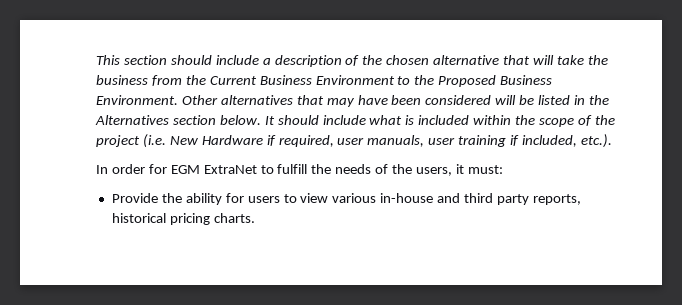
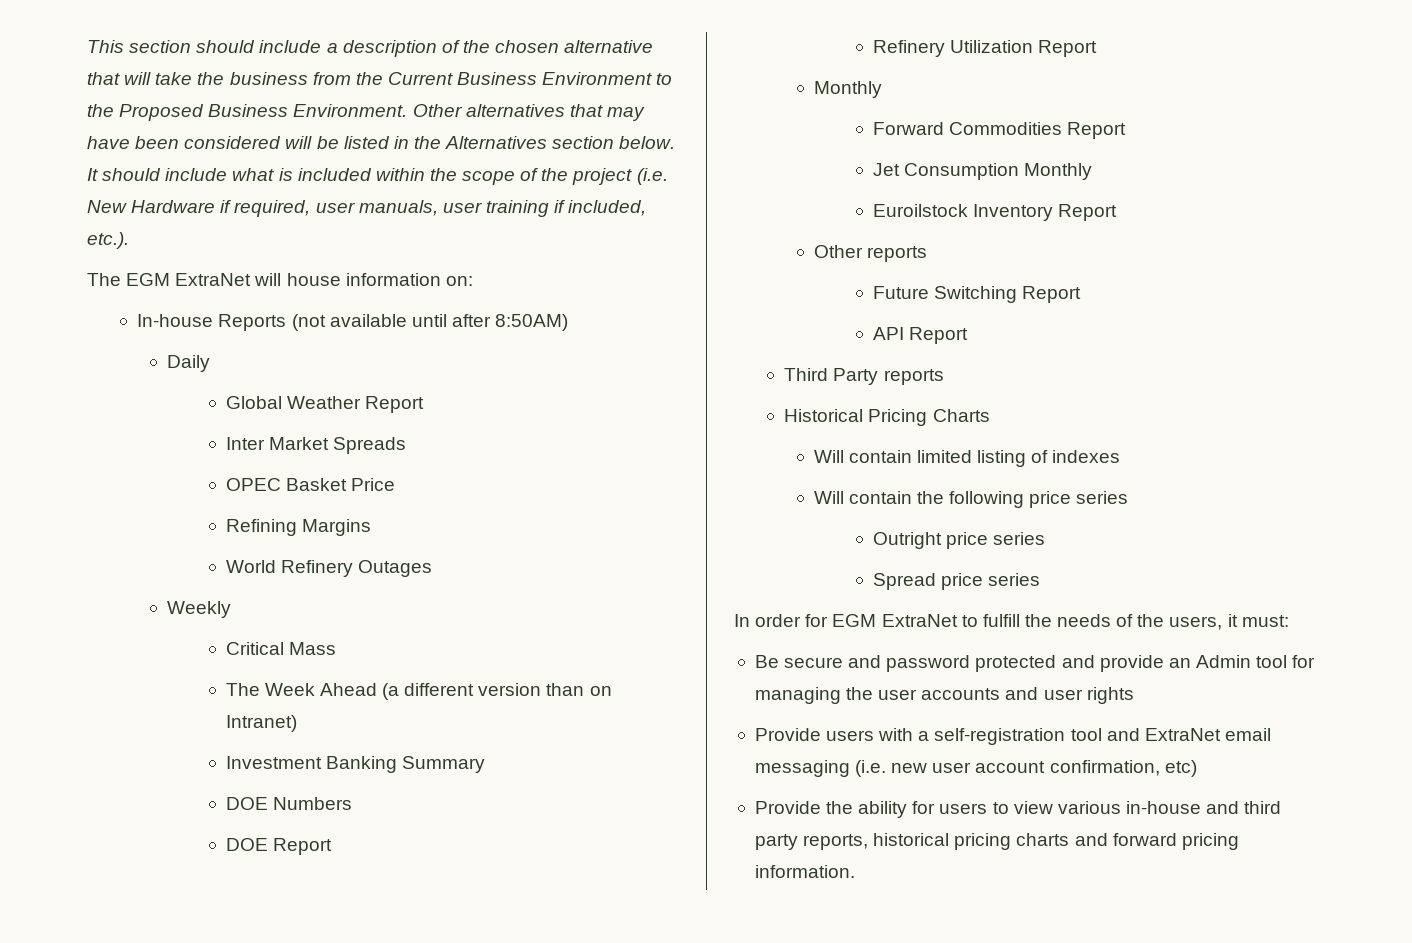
(612, 141) none -> [87,273,473,286] [137,314,569,331] [166,355,210,372] [225,396,424,413] [225,437,406,454] [225,478,395,491] [225,519,371,536] [225,560,432,577] [166,601,231,618] [225,642,336,655] [225,683,612,700] [225,715,297,732] [225,756,485,773] [225,797,352,810] [225,838,332,855] [872,40,1097,57] [813,81,882,98] [872,122,1126,139] [872,163,1092,180] [872,204,1117,221] [813,245,927,262] [872,286,1081,303] [872,327,968,344] [784,368,944,385] [784,409,990,426] [813,450,1121,467] [813,491,1129,508] [872,532,1045,549] [872,573,1040,590] // The EGM ExtraNet will house information on: // In-house Reports (not available until after 8:50AM) // Daily // Global Weather Report // Inter Market Spreads // OPEC Basket Price // Refining Margins // World Refinery Outages // Weekly // Critical Mass // The Week Ahead (a different version than on Intranet) // Investment Banking Summary // DOE Numbers // DOE Report // Refinery Utilization Report // Monthly // Forward Commodities Report // Jet Consumption Monthly // Euroilstock Inventory Report // Other reports // Future Switching Report // API Report // Third Party reports // Historical Pricing Charts // Will contain limited listing of indexes // Will contain the following price series // Outright price series // Spread price series
(503, 169) none -> [754,655,1316,672] [754,687,1134,704] [754,728,1271,745] [754,760,1197,777] // Be secure and password protected and provide an Admin tool for managing the user accounts and user rights // Provide users with a self-registration tool and ExtraNet email messaging (i.e. new user account confirmation, etc)
[213,213,255,223] charts. -> [1016,833,1239,850] [754,865,855,878] charts and forward pricing information.

